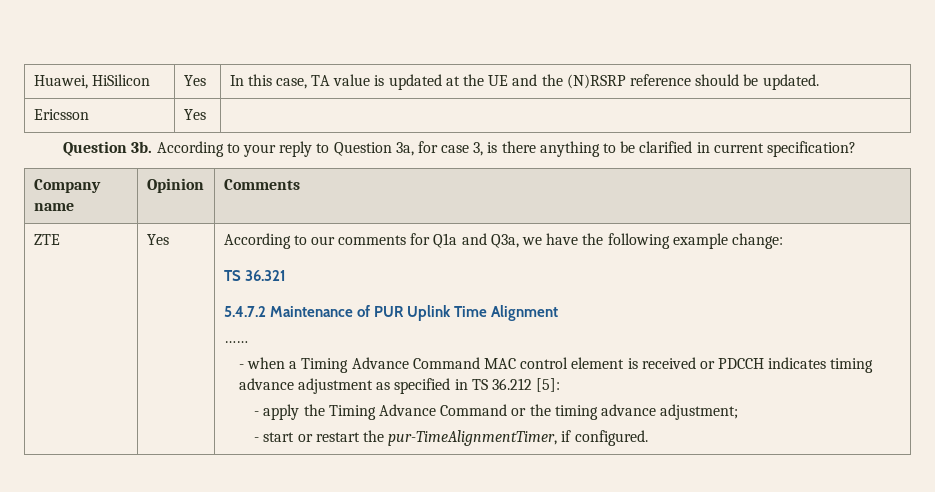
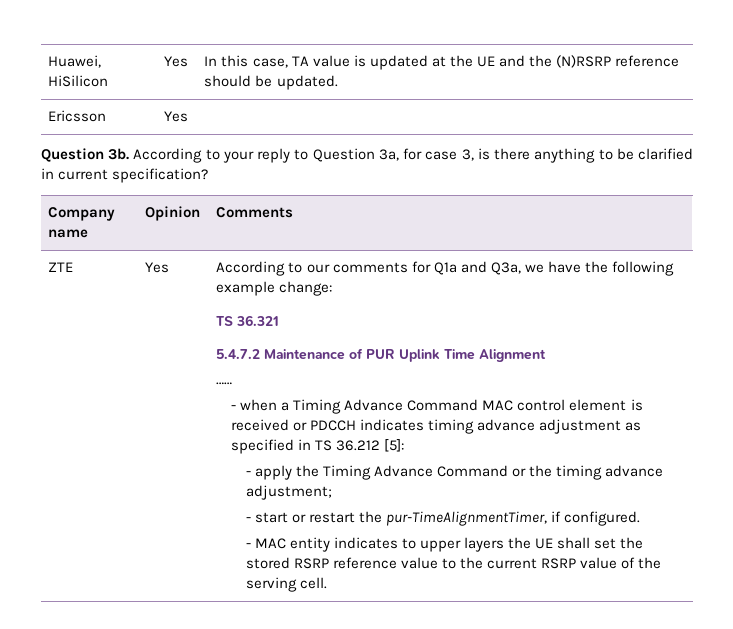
(648, 438) none -> [245,537,644,552] [245,557,662,569] [245,577,327,592] // - MAC entity indicates to upper layers the UE shall set the stored RSRP reference value to the current RSRP value of the serving cell.

